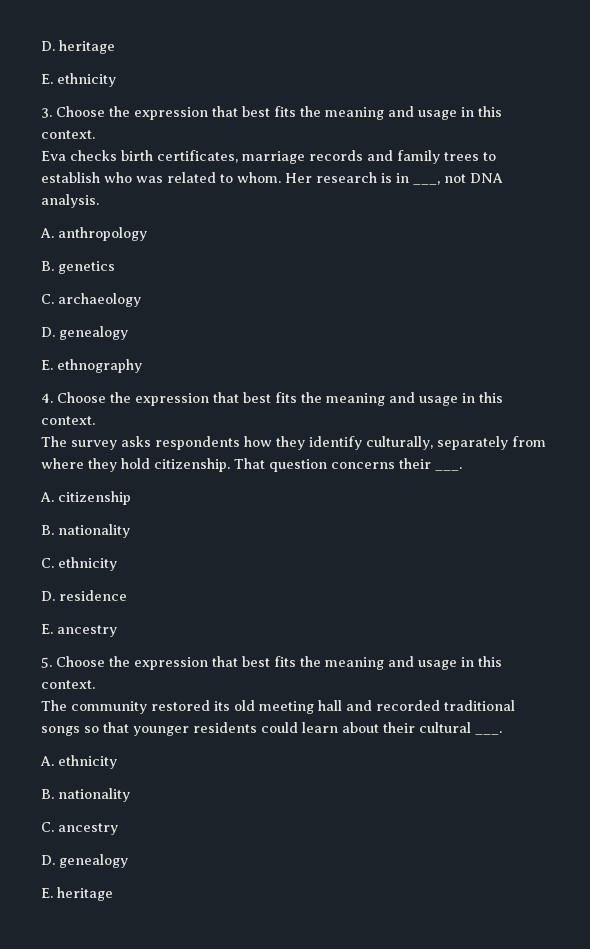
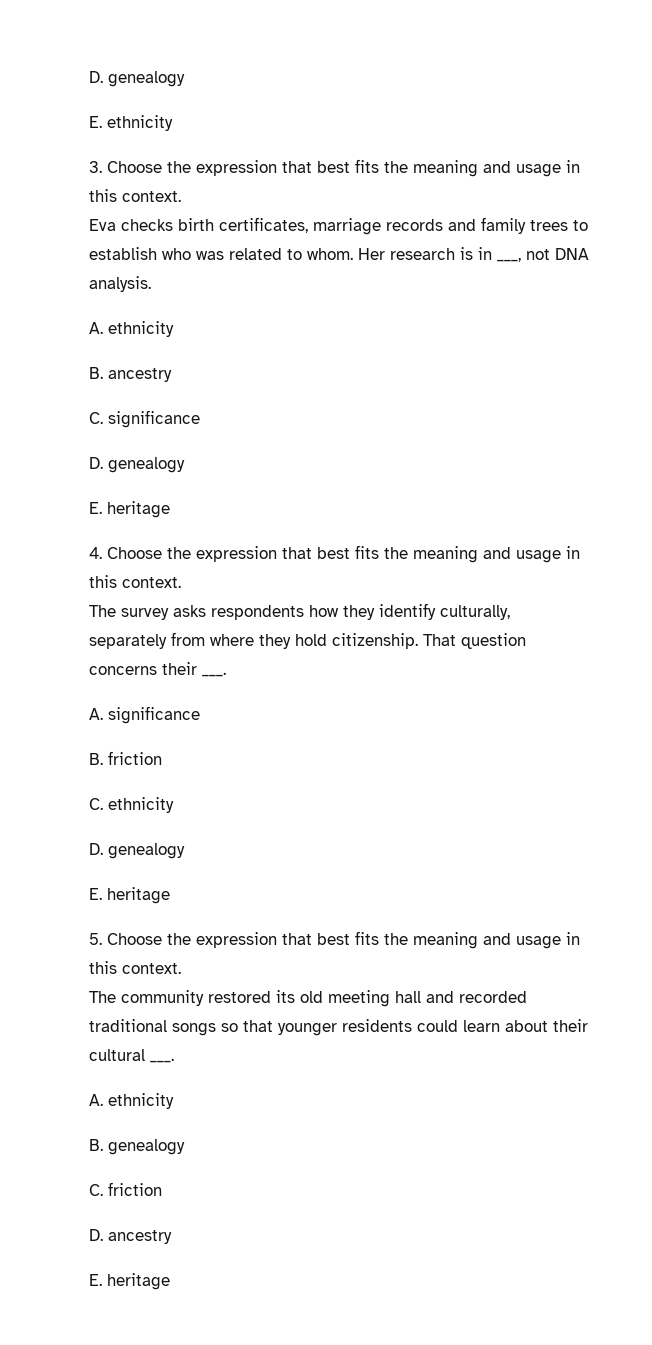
[41,40,115,54] D. heritage -> [89,71,185,87] D. genealogy
[58,227,147,241] [41,261,115,274] [41,293,141,307] [41,326,128,340] [41,359,142,373] anthropology // B. genetics // C. archaeology // D. genealogy // E. ethnography -> [108,321,174,337] [89,367,172,382] [89,410,200,428] [89,457,185,473] [89,501,170,518] ethnicity // B. ancestry // C. significance // D. genealogy // E. heritage
[58,491,131,505] [41,524,130,538] citizenship // B. nationality -> [108,706,200,724] [89,751,162,765] significance // B. friction
[59,590,127,601] [41,624,117,637] residence // E. ancestry -> [108,843,185,859] [89,887,170,904] genealogy // E. heritage
[58,788,130,802] [41,822,118,835] [41,854,128,868] nationality // C. ancestry // D. genealogy -> [108,1139,185,1155] [89,1182,162,1196] [89,1229,172,1244] genealogy // C. friction // D. ancestry

